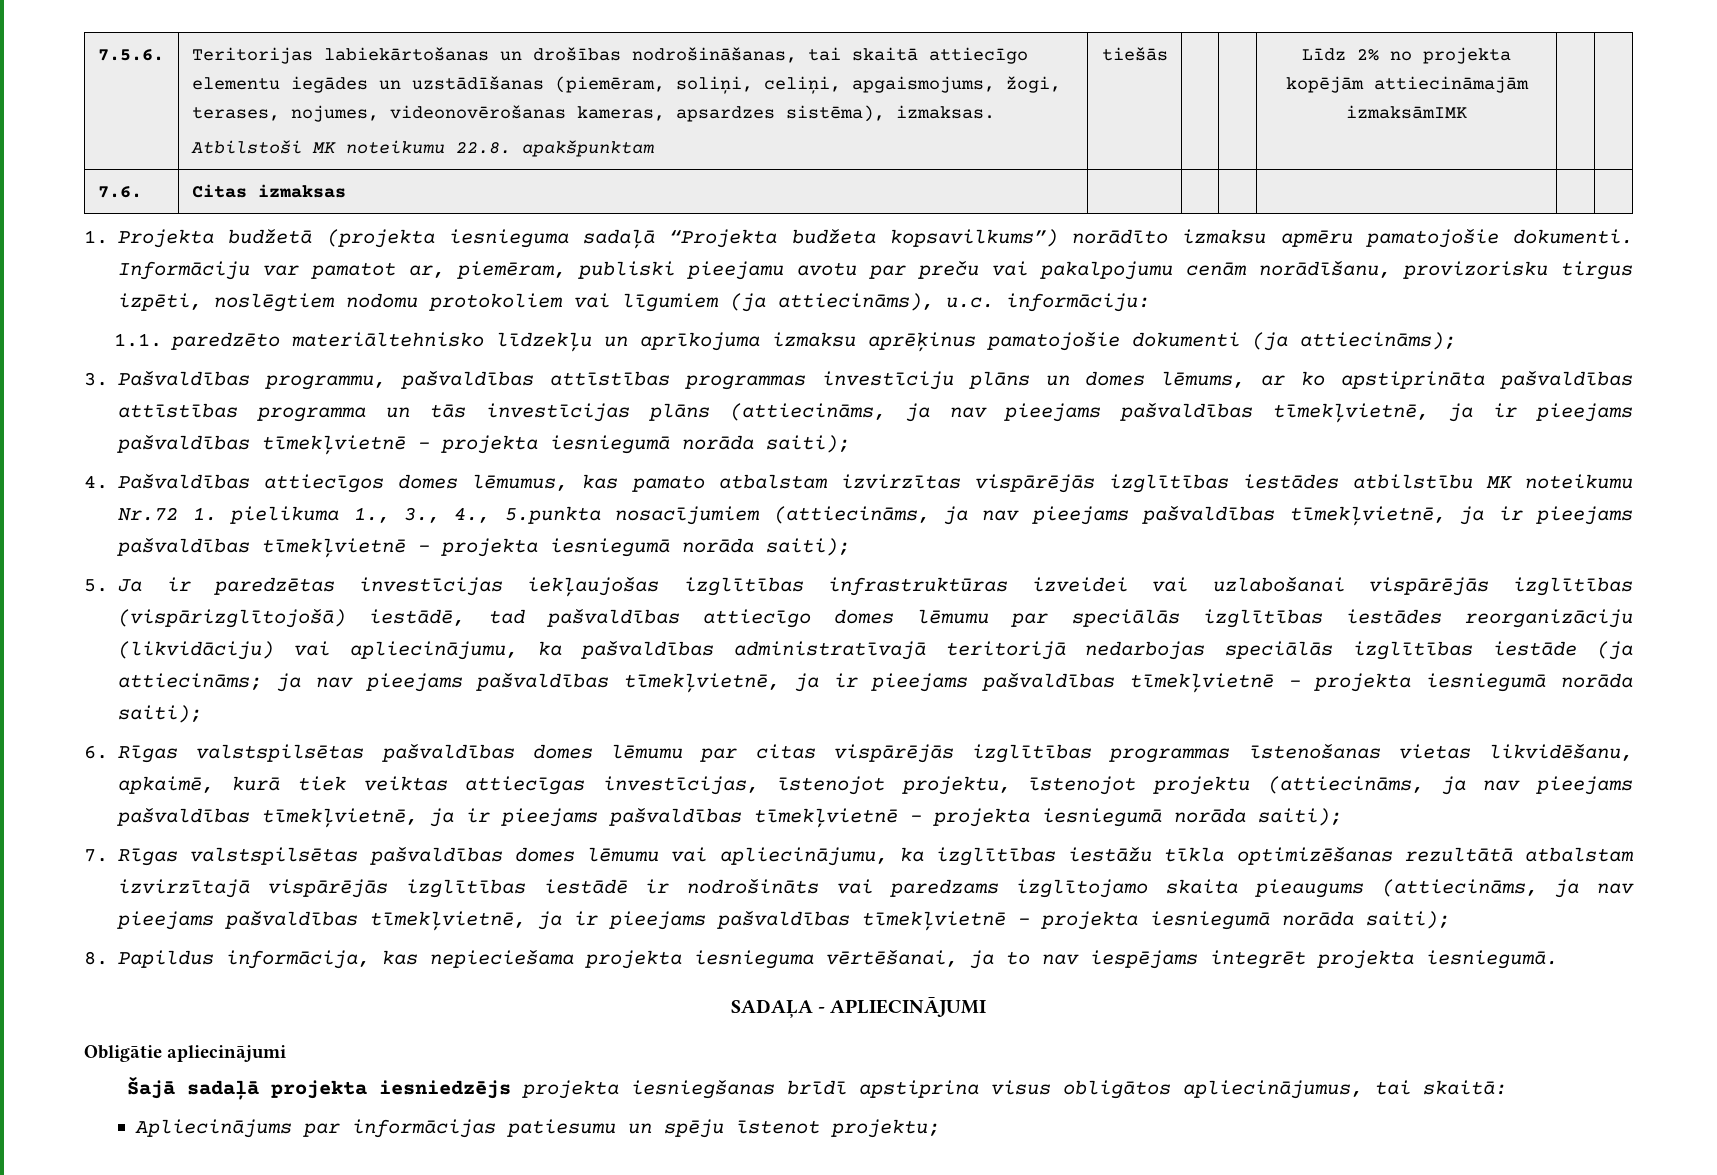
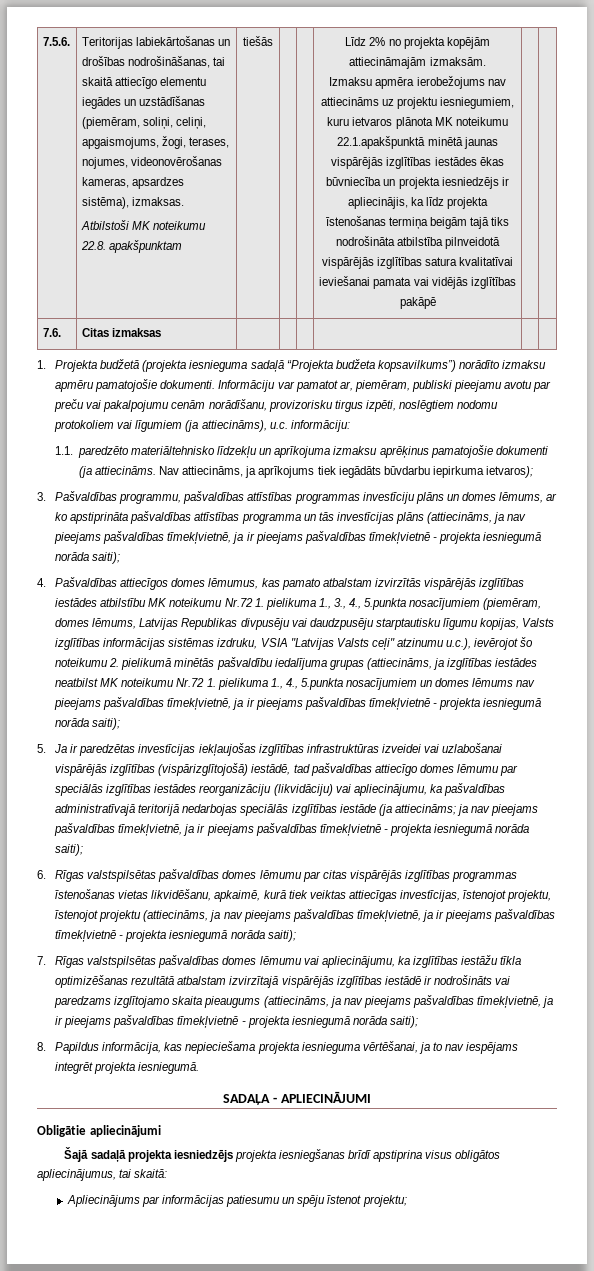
[1346,105,1467,119] izmaksāmIMK -> [429,57,486,66] [329,76,506,89] [320,97,515,109] [327,117,508,129] [337,136,498,149] [331,157,504,169] [326,177,509,189] [347,197,489,209] [325,216,510,229] [335,236,501,249] [321,257,514,269] [319,276,516,289] [399,297,436,309] izmaksām. // Izmaksu apmēra ierobežojums nav attiecināms uz projektu iesniegumiem, kuru ietvaros plānota MK noteikumu 22.1.apakšpunktā minētā jaunas vispārējās izglītības iestādes ēkas būvniecība un projekta iesniedzējs ir apliecinājis, ka līdz projekta īstenošanas termiņa beigām tajā tiks nodrošināta atbilstība pilnveidotā vispārējās izglītības satura kvalitatīvai ieviešanai pamata vai vidējās izglītības pakāpē
[1299,332,1456,350] attiecināms); -> [94,466,533,478] attiecināms. Nav attiecināms, ja aprīkojums tiek iegādāts būvdarbu iepirkuma ietvaros);
[840,474,961,489] izvirzītas -> [374,578,421,587] izvirzītās
[773,506,969,525] (attiecināms, ja -> [483,598,542,610] [55,618,555,630] [55,637,534,650] [55,657,538,670] [55,678,514,690] (piemēram, domes lēmums, Latvijas Republikas divpusēju vai daudzpusēju starptautisku līgumu kopijas, Valsts izglītības informācijas sistēmas izdruku, VSIA "Latvijas Valsts ceļi" atzinumu u.c.), ievērojot šo noteikumu 2. pielikumā minētās pašvaldību iedalījuma grupas (attiecināms, ja izglītības iestādes neatbilst MK noteikumu Nr.72 1. pielikuma 1., 4., 5.punkta nosacījumiem un domes lēmums

